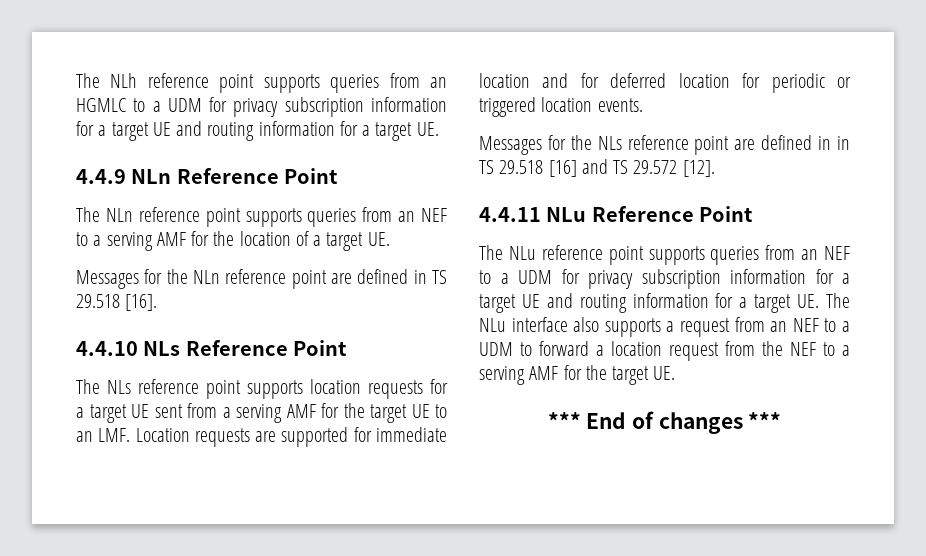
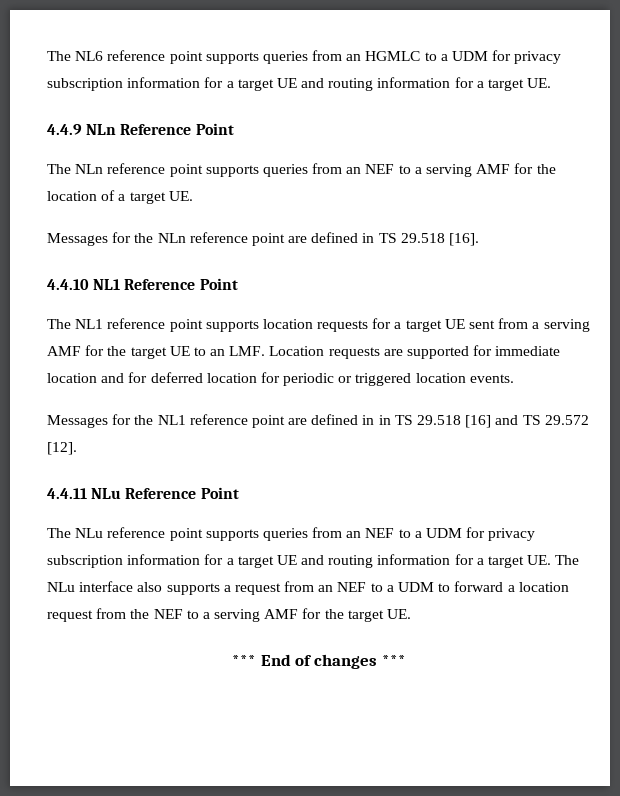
[76,73,138,88] The NLh -> [47,51,104,61] The NL6
[143,340,348,356] [76,379,131,394] NLs Reference Point // The NLs -> [93,278,238,290] [47,319,104,329] NL1 Reference Point // The NL1
[597,136,622,150] NLs -> [157,415,186,425] NL1

